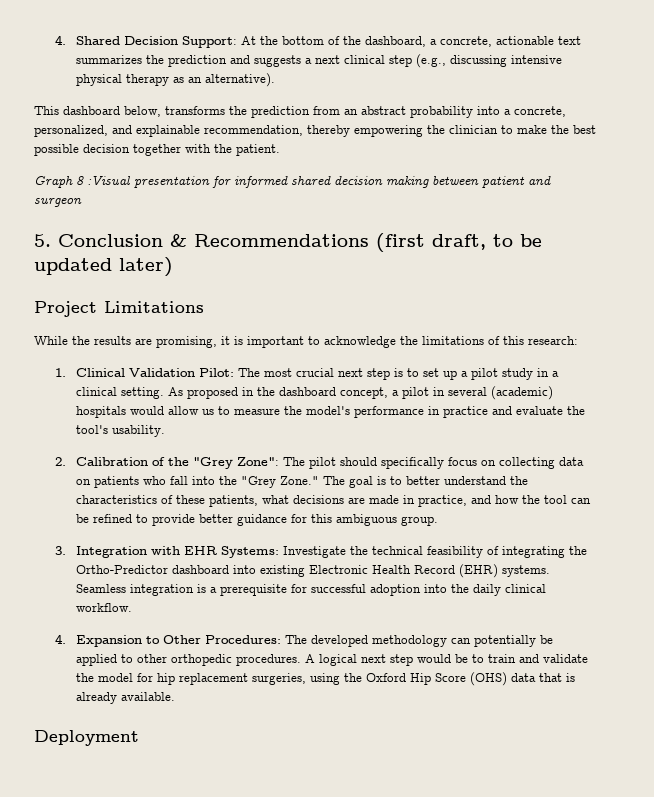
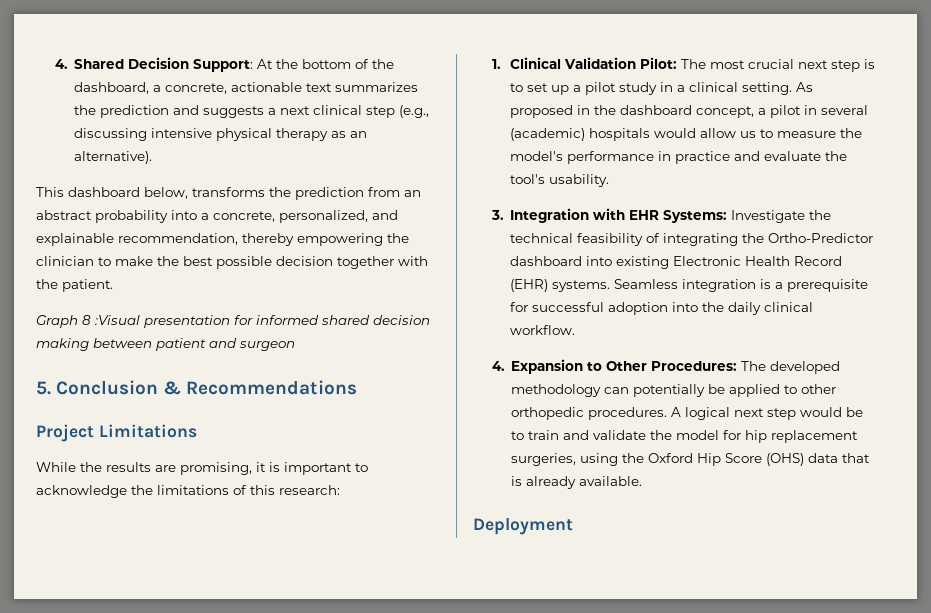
[376,233,542,252] [34,257,173,277] (first draft, to be updated later) -> (358, 387) none
[55,457,585,469] [76,476,529,488] [76,495,592,507] [76,514,439,526] // 2. Calibration of the "Grey Zone": The pilot should specifically focus on collecting data on patients who fall into the "Grey Zone." The goal is to better understand the characteristics of these patients, what decisions are made in practice, and how the tool can be refined to provide better guidance for this ambiguous group. -> (610, 180) none

